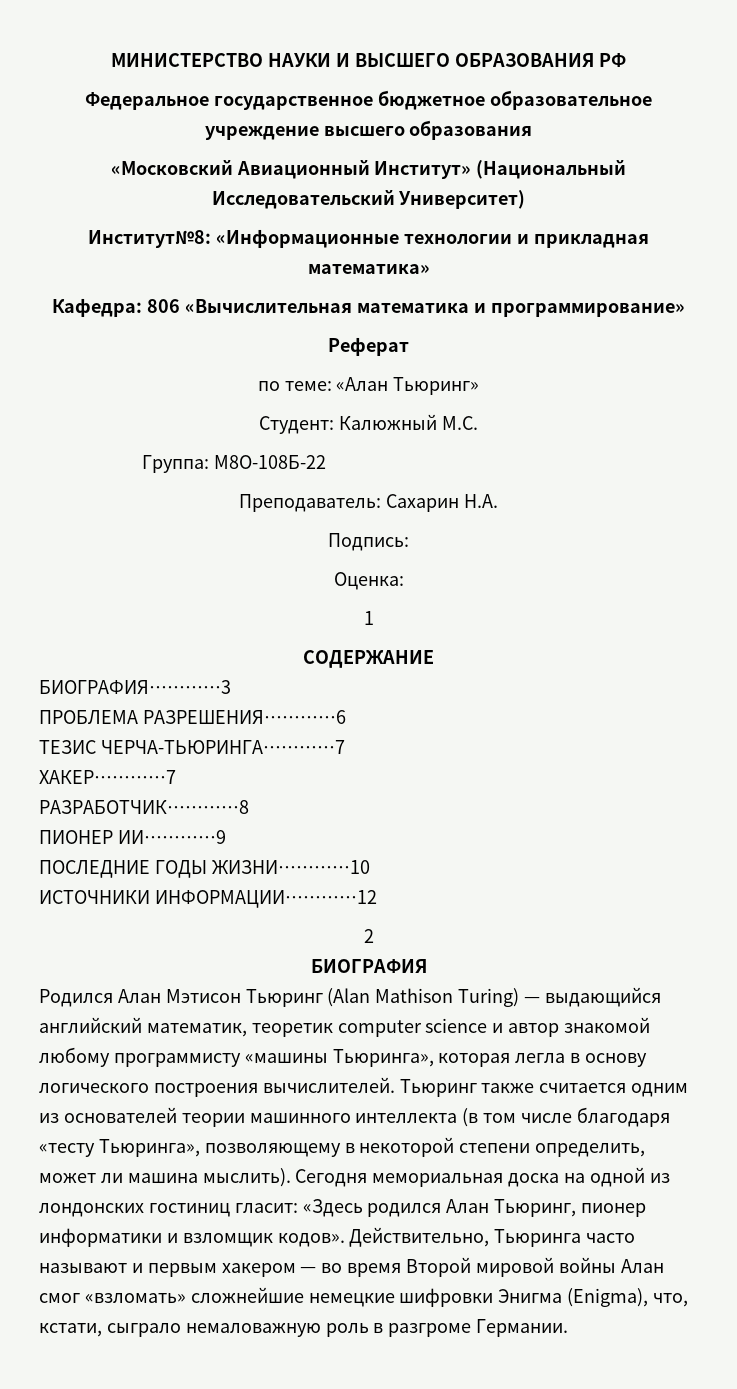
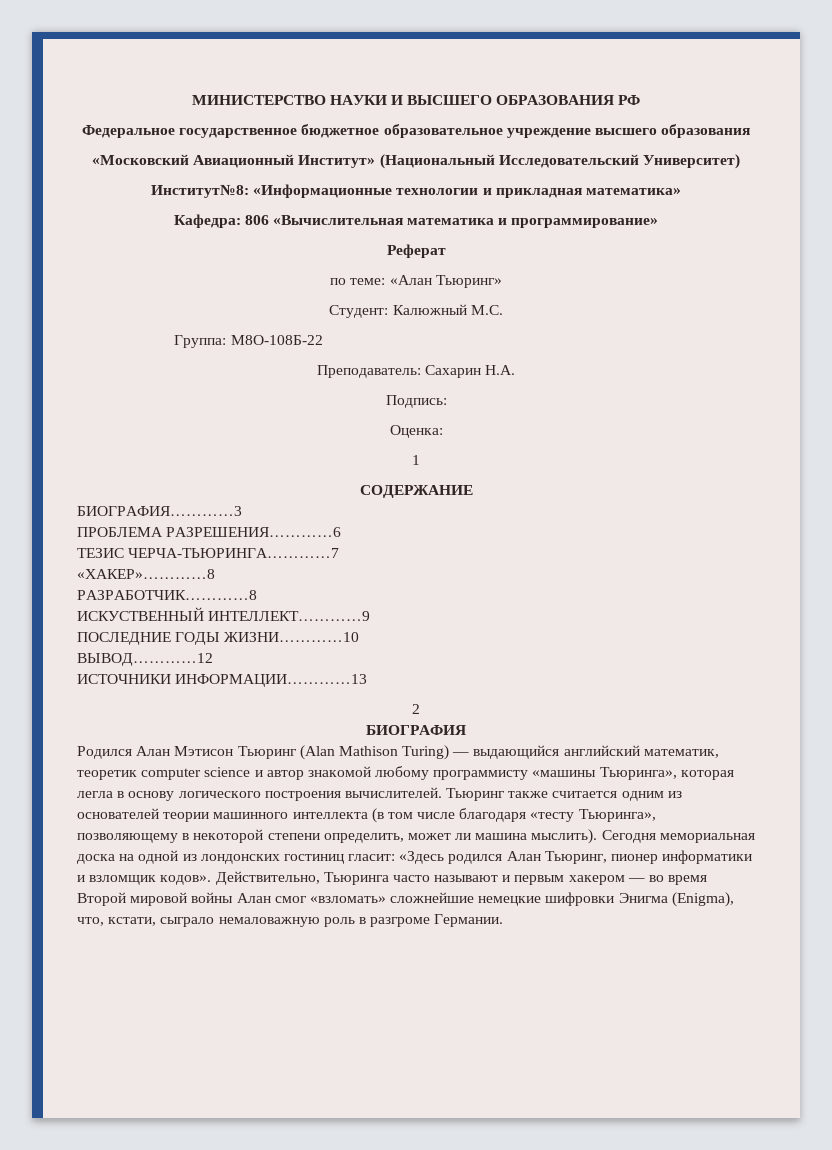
[39,770,176,784] ХАКЕР…………7 -> [77,569,215,579] «ХАКЕР»…………8
[39,830,226,844] ПИОНЕР ИИ…………9 -> [77,607,371,621] ИСКУСТВЕННЫЙ ИНТЕЛЛЕКТ…………9
(370, 867) none -> [77,653,213,666] // ВЫВОД…………12
[154,890,377,908] ИНФОРМАЦИИ…………12 -> [175,674,368,687] ИНФОРМАЦИИ…………13

